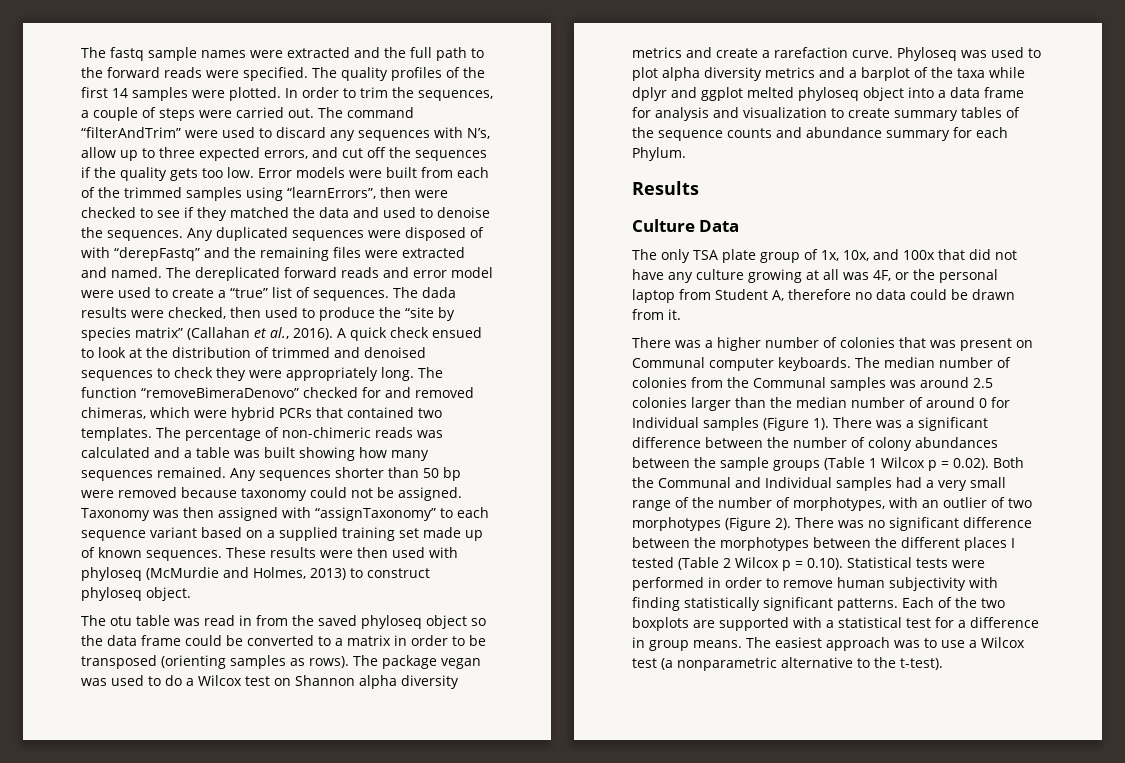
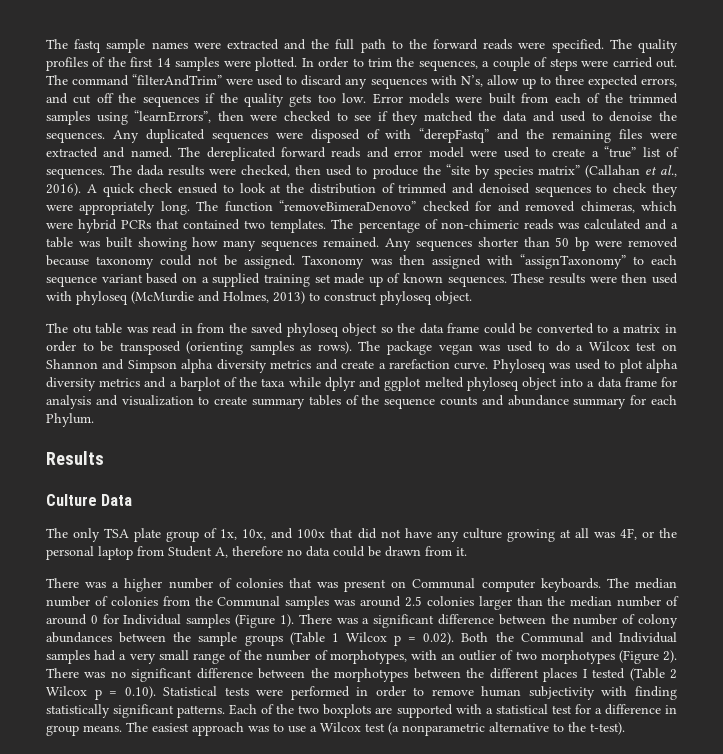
(355, 680) none -> [102,359,177,373] and Simpson

